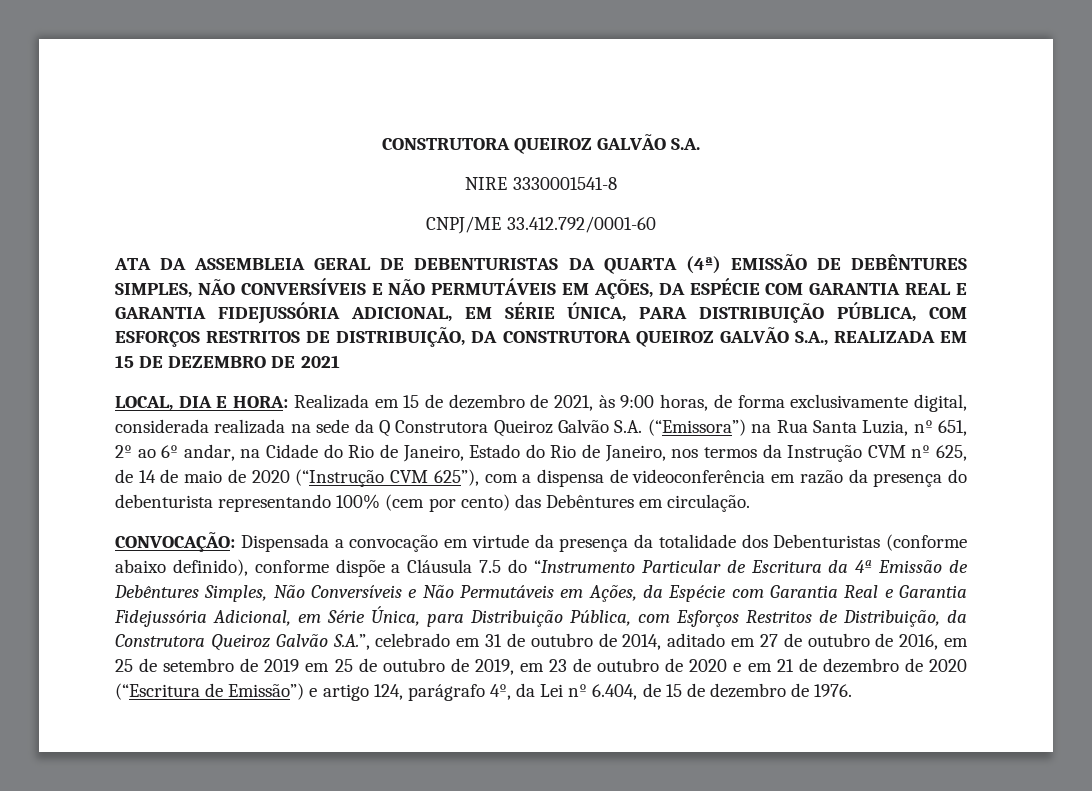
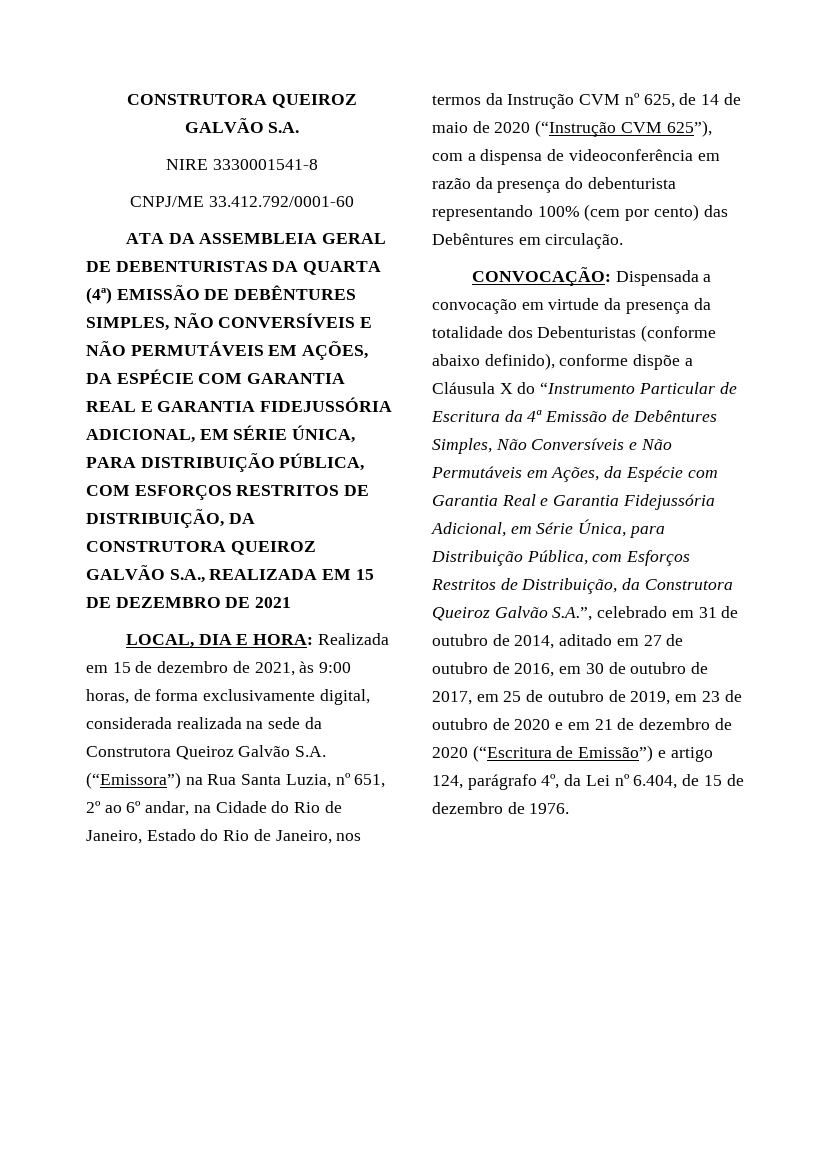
[378,420,390,437] Q -> (322, 723) none
[479,560,502,573] 7.5 -> [499,383,513,394] X
[115,658,300,672] 25 de setembro de 2019 -> [585,662,709,674] [432,691,472,705] 30 de outubro de 2017,

